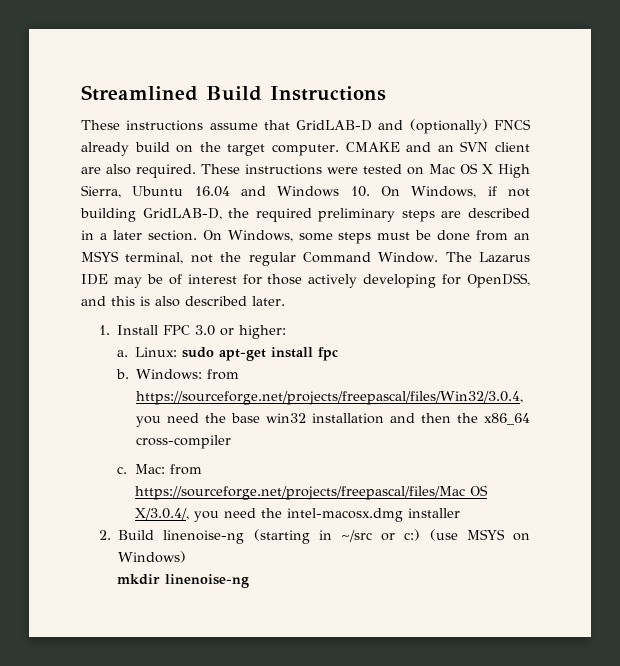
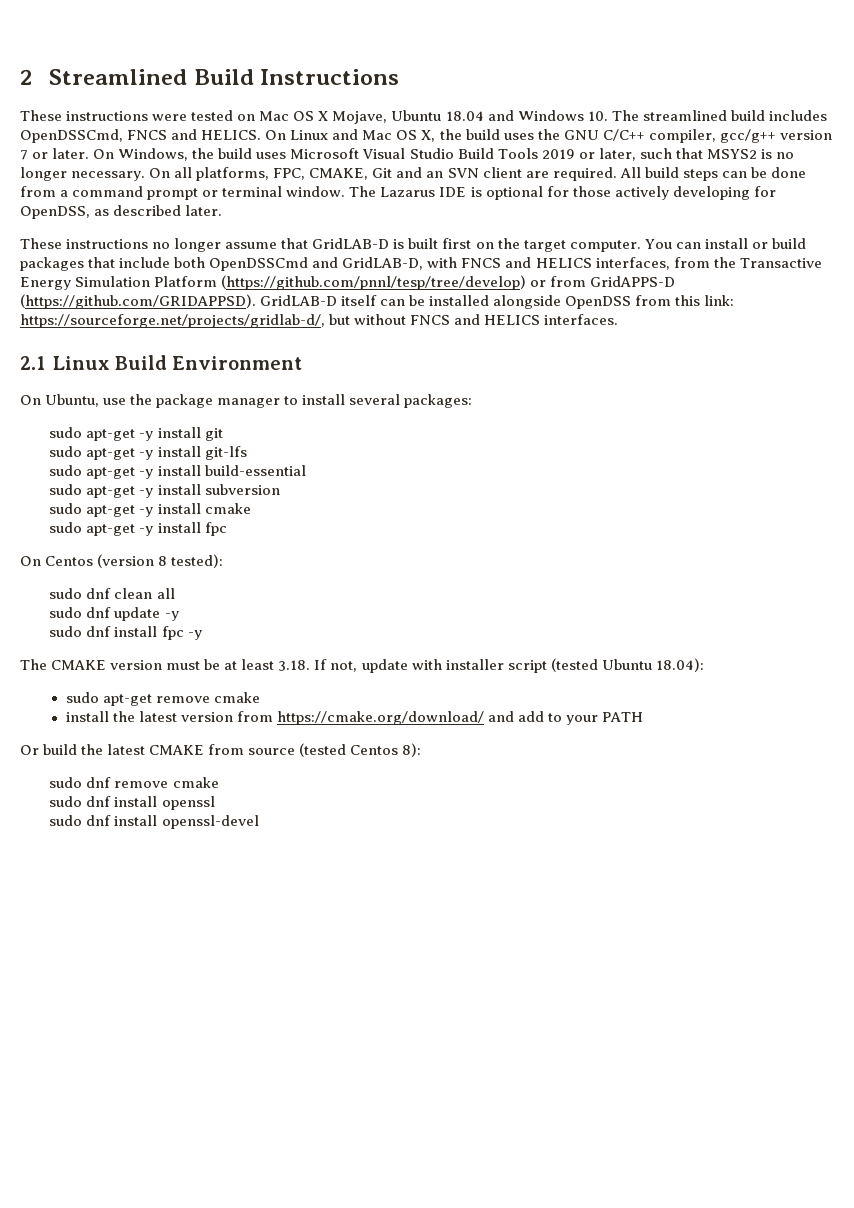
(81, 93) none -> [20,69,32,85] 2
[209,119,531,134] [81,141,531,156] [81,164,322,178] assume that GridLAB-D and (optionally) FNCS already build on the target computer. CMAKE and an SVN client are also required. These instructions -> (149, 116) none
[498,164,530,178] [81,185,530,198] [80,208,530,222] [81,230,531,244] [81,251,530,266] [81,274,237,288] High Sierra, Ubuntu 16.04 and Windows 10. On Windows, if not building GridLAB-D, the required preliminary steps are described in a later section. On Windows, some steps must be done from an MSYS terminal, not the regular Command Window. The Lazarus IDE may be of interest -> [332,110,827,124] [20,129,832,143] [20,148,794,161] [20,167,806,181] [20,186,543,200] Mojave, Ubuntu 18.04 and Windows 10. The streamlined build includes OpenDSSCmd, FNCS and HELICS. On Linux and Mac OS X, the build uses the GNU C/C++ compiler, gcc/g++ version 7 or later. On Windows, the build uses Microsoft Visual Studio Build Tools 2019 or later, such that MSYS2 is no longer necessary. On all platforms, FPC, CMAKE, Git and an SVN client are required. All build steps can be done from a command prompt or terminal window. The Lazarus IDE is optional
[81,296,285,307] [98,325,287,339] [116,347,339,361] [115,369,240,380] [136,391,524,405] [136,413,530,427] [136,435,232,449] [116,464,202,475] [134,485,488,500] [134,508,460,522] [98,529,530,544] [118,551,187,563] [116,574,249,588] and this is also described later. // 1. Install FPC 3.0 or higher: // a. Linux: sudo apt-get install fpc // b. Windows: from https://sourceforge.net/projects/freepascal/files/Win32/3.0.4, you need the base win32 installation and then the x86_64 cross-compiler // c. Mac: from https://sourceforge.net/projects/freepascal/files/Mac OS X/3.0.4/, you need the intel-macosx.dmg installer // 2. Build linenoise-ng (starting in ~/src or c:) (use MSYS on Windows) // mkdir linenoise-ng -> [94,205,223,216] [20,238,806,252] [20,257,822,271] [20,275,676,290] [20,294,735,309] [20,314,619,328] [20,355,303,370] [20,394,473,408] [49,427,223,441] [49,446,247,460] [49,465,306,479] [49,484,280,498] [49,503,251,517] [49,522,227,536] [20,554,224,568] [49,588,175,599] [49,607,179,621] [49,626,202,640] [20,658,704,673] [65,692,260,706] [65,711,644,725] [20,743,422,757] [49,777,219,788] [49,796,215,810] [49,815,259,829] as described later. // These instructions no longer assume that GridLAB-D is built first on the target computer. You can install or build packages that include both OpenDSSCmd and GridLAB-D, with FNCS and HELICS interfaces, from the Transactive Energy Simulation Platform (https://github.com/pnnl/tesp/tree/develop) or from GridAPPS-D (https://github.com/GRIDAPPSD). GridLAB-D itself can be installed alongside OpenDSS from this link: https://sourceforge.net/projects/gridlab-d/, but without FNCS and HELICS interfaces. // 2.1 Linux Build Environment // On Ubuntu, use the package manager to install several packages: // sudo apt-get -y install git // sudo apt-get -y install git-lfs // sudo apt-get -y install build-essential // sudo apt-get -y install subversion // sudo apt-get -y install cmake // sudo apt-get -y install fpc // On Centos (version 8 tested): // sudo dnf clean all // sudo dnf update -y // sudo dnf install fpc -y // The CMAKE version must be at least 3.18. If not, update with installer script (tested Ubuntu 18.04): // sudo apt-get remove cmake // install the latest version from https://cmake.org/download/ and add to your PATH // Or build the latest CMAKE from source (tested Centos 8): // sudo dnf remove cmake // sudo dnf install openssl // sudo dnf install openssl-devel

